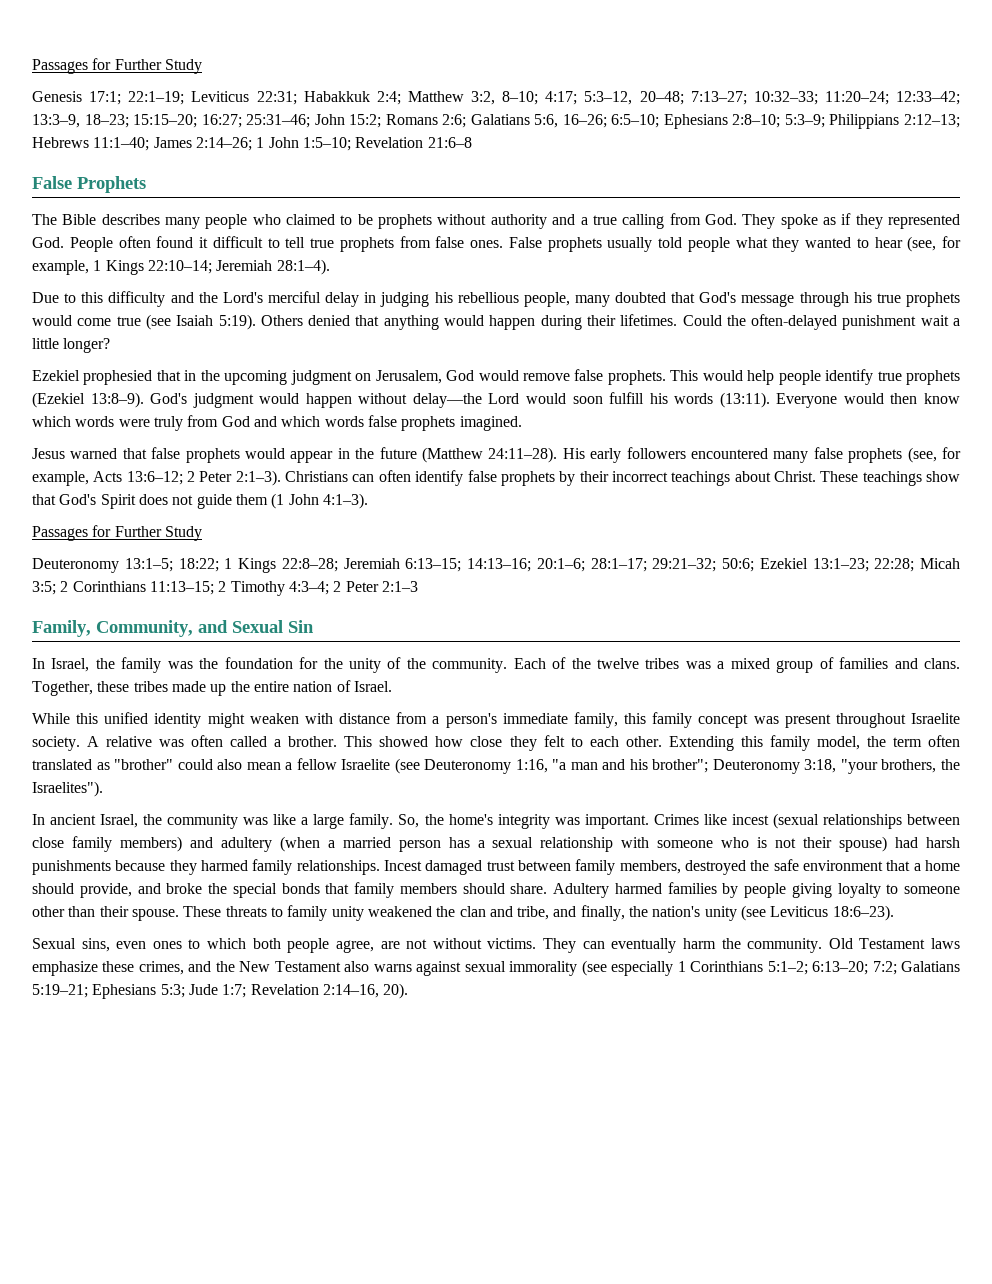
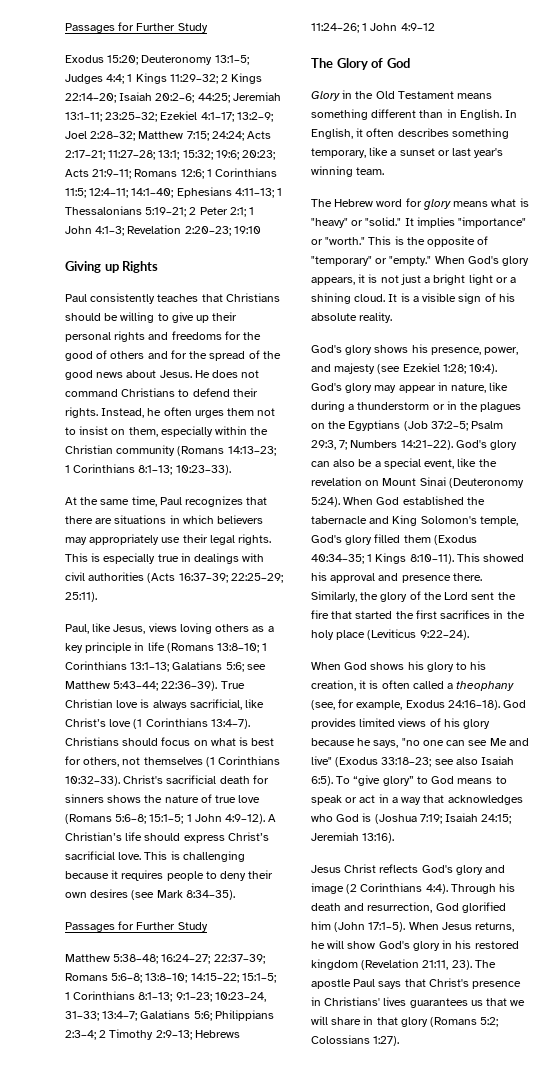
[32,58,202,74] [32,91,960,105] [32,114,960,129] [32,137,472,151] [32,176,146,193] [32,213,960,229] [32,236,961,252] [32,259,330,275] [32,291,960,307] [32,314,960,330] [32,338,111,353] [32,369,961,385] [32,392,960,408] [32,415,522,431] [32,447,961,463] [32,470,961,486] [32,493,368,509] [32,525,202,541] [32,558,960,573] [32,581,418,596] [32,620,314,637] [32,657,961,673] [32,680,392,696] [32,712,960,728] [32,735,961,751] [32,758,960,774] [32,781,103,797] [32,813,960,829] [32,836,961,852] [32,859,961,875] [32,882,960,898] [32,905,894,921] [32,938,960,953] [32,960,961,976] [32,983,409,999] Passages for Further Study // Genesis 17:1; 22:1–19; Leviticus 22:31; Habakkuk 2:4; Matthew 3:2, 8–10; 4:17; 5:3–12, 20–48; 7:13–27; 10:32–33; 11:20–24; 12:33–42; 13:3–9, 18–23; 15:15–20; 16:27; 25:31–46; John 15:2; Romans 2:6; Galatians 5:6, 16–26; 6:5–10; Ephesians 2:8–10; 5:3–9; Philippians 2:12–13; Hebrews 11:1–40; James 2:14–26; 1 John 1:5–10; Revelation 21:6–8 // False Prophets // The Bible describes many people who claimed to be prophets without authority and a true calling from God. They spoke as if they represented God. People often found it difficult to tell true prophets from false ones. False prophets usually told people what they wanted to hear (see, for example, 1 Kings 22:10–14; Jeremiah 28:1–4). // Due to this difficulty and the Lord's merciful delay in judging his rebellious people, many doubted that God's message through his true prophets would come true (see Isaiah 5:19). Others denied that anything would happen during their lifetimes. Could the often-delayed punishment wait a little longer? // Ezekiel prophesied that in the upcoming judgment on Jerusalem, God would remove false prophets. This would help people identify true prophets (Ezekiel 13:8–9). God's judgment would happen without delay—the Lord would soon fulfill his words (13:11). Everyone would then know which words were truly from God and which words false prophets imagined. // Jesus warned that false prophets would appear in the future (Matthew 24:11–28). His early followers encountered many false prophets (see, for example, Acts 13:6–12; 2 Peter 2:1–3). Christians can often identify false prophets by their incorrect teachings about Christ. These teachings show that God's Spirit does not guide them (1 John 4:1–3). // Passages for Further Study // Deuteronomy 13:1–5; 18:22; 1 Kings 22:8–28; Jeremiah 6:13–15; 14:13–16; 20:1–6; 28:1–17; 29:21–32; 50:6; Ezekiel 13:1–23; 22:28; Micah 3:5; 2 Corinthians 11:13–15; 2 Timothy 4:3–4; 2 Peter 2:1–3 // Family, Community, and Sexual Sin // In Israel, the family was the foundation for the unity of the community. Each of the twelve tribes was a mixed group of families and clans. Together, these tribes made up the entire nation of Israel. // While this unified identity might weaken with distance from a person's immediate family, this family concept was present throughout Israelite society. A relative was often called a brother. This showed how close they felt to each other. Extending this family model, the term often translated as "brother" could also mean a fellow Israelite (see Deuteronomy 1:16, "a man and his brother"; Deuteronomy 3:18, "your brothers, the Israelites"). // In ancient Israel, the community was like a large family. So, the home's integrity was important. Crimes like incest (sexual relationships between close family members) and adultery (when a married person has a sexual relationship with someone who is not their spouse) had harsh punishments because they harmed family relationships. Incest damaged trust between family members, destroyed the safe environment that a home should provide, and broke the special bonds that family members should share. Adultery harmed families by people giving loyalty to someone other than their spouse. These threats to family unity weakened the clan and tribe, and finally, the nation's unity (see Leviticus 18:6–23). // Sexual sins, even ones to which both people agree, are not without victims. They can eventually harm the community. Old Testament laws emphasize these crimes, and the New Testament also warns against sexual immorality (see especially 1 Corinthians 5:1–2; 6:13–20; 7:2; Galatians 5:19–21; Ephesians 5:3; Jude 1:7; Revelation 2:14–16, 20). -> [65,22,208,33] [65,55,249,65] [65,73,263,84] [65,92,281,103] [65,111,273,122] [65,131,272,141] [65,150,276,160] [65,168,278,179] [65,187,283,198] [65,206,255,217] [65,225,261,236] [65,261,159,273] [65,293,280,304] [65,312,238,323] [65,331,262,342] [65,350,281,361] [65,370,260,380] [65,388,258,397] [65,407,276,418] [65,426,269,437] [65,445,276,456] [65,464,231,475] [65,496,268,507] [65,515,264,524] [65,534,272,545] [65,553,265,564] [65,572,283,583] [65,592,97,602] [65,623,274,634] [65,642,268,653] [65,661,266,672] [65,681,245,691] [65,699,265,710] [65,718,250,729] [65,737,275,746] [65,756,281,767] [65,775,269,786] [65,794,261,803] [65,814,277,824] [65,832,269,843] [65,851,245,862] [65,870,274,881] [65,889,235,900] [65,921,208,932] [65,954,265,964] [65,973,276,983] [65,991,266,1002] [65,1010,274,1021] [65,1029,240,1040] [311,23,435,33] [311,58,410,70] [311,90,493,101] [311,109,518,120] [311,128,509,139] [311,147,504,158] [311,166,385,177] [311,198,529,210] [311,217,527,228] [311,236,489,247] [311,256,530,266] [311,274,517,285] [311,293,515,304] [311,312,393,323] [311,344,519,355] [311,363,498,374] [311,382,509,393] [311,401,522,412] [311,420,504,431] [311,440,518,450] [311,458,497,469] [311,477,524,488] [311,496,485,507] [311,515,518,526] [311,534,477,545] [311,553,525,564] [311,572,482,583] [311,591,516,602] [311,610,525,619] [311,629,469,640] [311,661,487,672] [311,680,515,691] [311,699,527,710] [311,718,491,729] [311,738,529,748] [311,756,515,767] [311,775,507,786] [311,794,523,805] [311,813,512,824] [311,832,395,843] [311,864,506,875] [311,883,516,894] [311,902,506,913] [311,921,515,932] [311,940,519,951] [311,959,496,970] [311,978,522,989] [311,997,526,1008] [311,1016,499,1027] [311,1035,400,1046] Passages for Further Study // Exodus 15:20; Deuteronomy 13:1–5; Judges 4:4; 1 Kings 11:29–32; 2 Kings 22:14–20; Isaiah 20:2–6; 44:25; Jeremiah 13:1–11; 23:25–32; Ezekiel 4:1–17; 13:2–9; Joel 2:28–32; Matthew 7:15; 24:24; Acts 2:17–21; 11:27–28; 13:1; 15:32; 19:6; 20:23; Acts 21:9–11; Romans 12:6; 1 Corinthians 11:5; 12:4–11; 14:1–40; Ephesians 4:11–13; 1 Thessalonians 5:19–21; 2 Peter 2:1; 1 John 4:1–3; Revelation 2:20–23; 19:10 // Giving up Rights // Paul consistently teaches that Christians should be willing to give up their personal rights and freedoms for the good of others and for the spread of the good news about Jesus. He does not command Christians to defend their rights. Instead, he often urges them not to insist on them, especially within the Christian community (Romans 14:13–23; 1 Corinthians 8:1–13; 10:23–33). // At the same time, Paul recognizes that there are situations in which believers may appropriately use their legal rights. This is especially true in dealings with civil authorities (Acts 16:37–39; 22:25–29; 25:11). // Paul, like Jesus, views loving others as a key principle in life (Romans 13:8–10; 1 Corinthians 13:1–13; Galatians 5:6; see Matthew 5:43–44; 22:36–39). True Christian love is always sacrificial, like Christ’s love (1 Corinthians 13:4–7). Christians should focus on what is best for others, not themselves (1 Corinthians 10:32–33). Christ's sacrificial death for sinners shows the nature of true love (Romans 5:6–8; 15:1–5; 1 John 4:9–12). A Christian’s life should express Christ’s sacrificial love. This is challenging because it requires people to deny their own desires (see Mark 8:34–35). // Passages for Further Study // Matthew 5:38–48; 16:24–27; 22:37–39; Romans 5:6–8; 13:8–10; 14:15–22; 15:1–5; 1 Corinthians 8:1–13; 9:1–23; 10:23–24, 31–33; 13:4–7; Galatians 5:6; Philippians 2:3–4; 2 Timothy 2:9–13; Hebrews 11:24–26; 1 John 4:9–12 // The Glory of God // Glory in the Old Testament means something different than in English. In English, it often describes something temporary, like a sunset or last year's winning team. // The Hebrew word for glory means what is "heavy" or "solid." It implies "importance" or "worth." This is the opposite of "temporary" or "empty." When God's glory appears, it is not just a bright light or a shining cloud. It is a visible sign of his absolute reality. // God's glory shows his presence, power, and majesty (see Ezekiel 1:28; 10:4). God's glory may appear in nature, like during a thunderstorm or in the plagues on the Egyptians (Job 37:2–5; Psalm 29:3, 7; Numbers 14:21–22). God's glory can also be a special event, like the revelation on Mount Sinai (Deuteronomy 5:24). When God established the tabernacle and King Solomon's temple, God's glory filled them (Exodus 40:34–35; 1 Kings 8:10–11). This showed his approval and presence there. Similarly, the glory of the Lord sent the fire that started the first sacrifices in the holy place (Leviticus 9:22–24). // When God shows his glory to his creation, it is often called a theophany (see, for example, Exodus 24:16–18). God provides limited views of his glory because he says, "no one can see Me and live" (Exodus 33:18–23; see also Isaiah 6:5). To “give glory” to God means to speak or act in a way that acknowledges who God is (Joshua 7:19; Isaiah 24:15; Jeremiah 13:16). // Jesus Christ reflects God's glory and image (2 Corinthians 4:4). Through his death and resurrection, God glorified him (John 17:1–5). When Jesus returns, he will show God's glory in his restored kingdom (Revelation 21:11, 23). The apostle Paul says that Christ's presence in Christians' lives guarantees us that we will share in that glory (Romans 5:2; Colossians 1:27).

